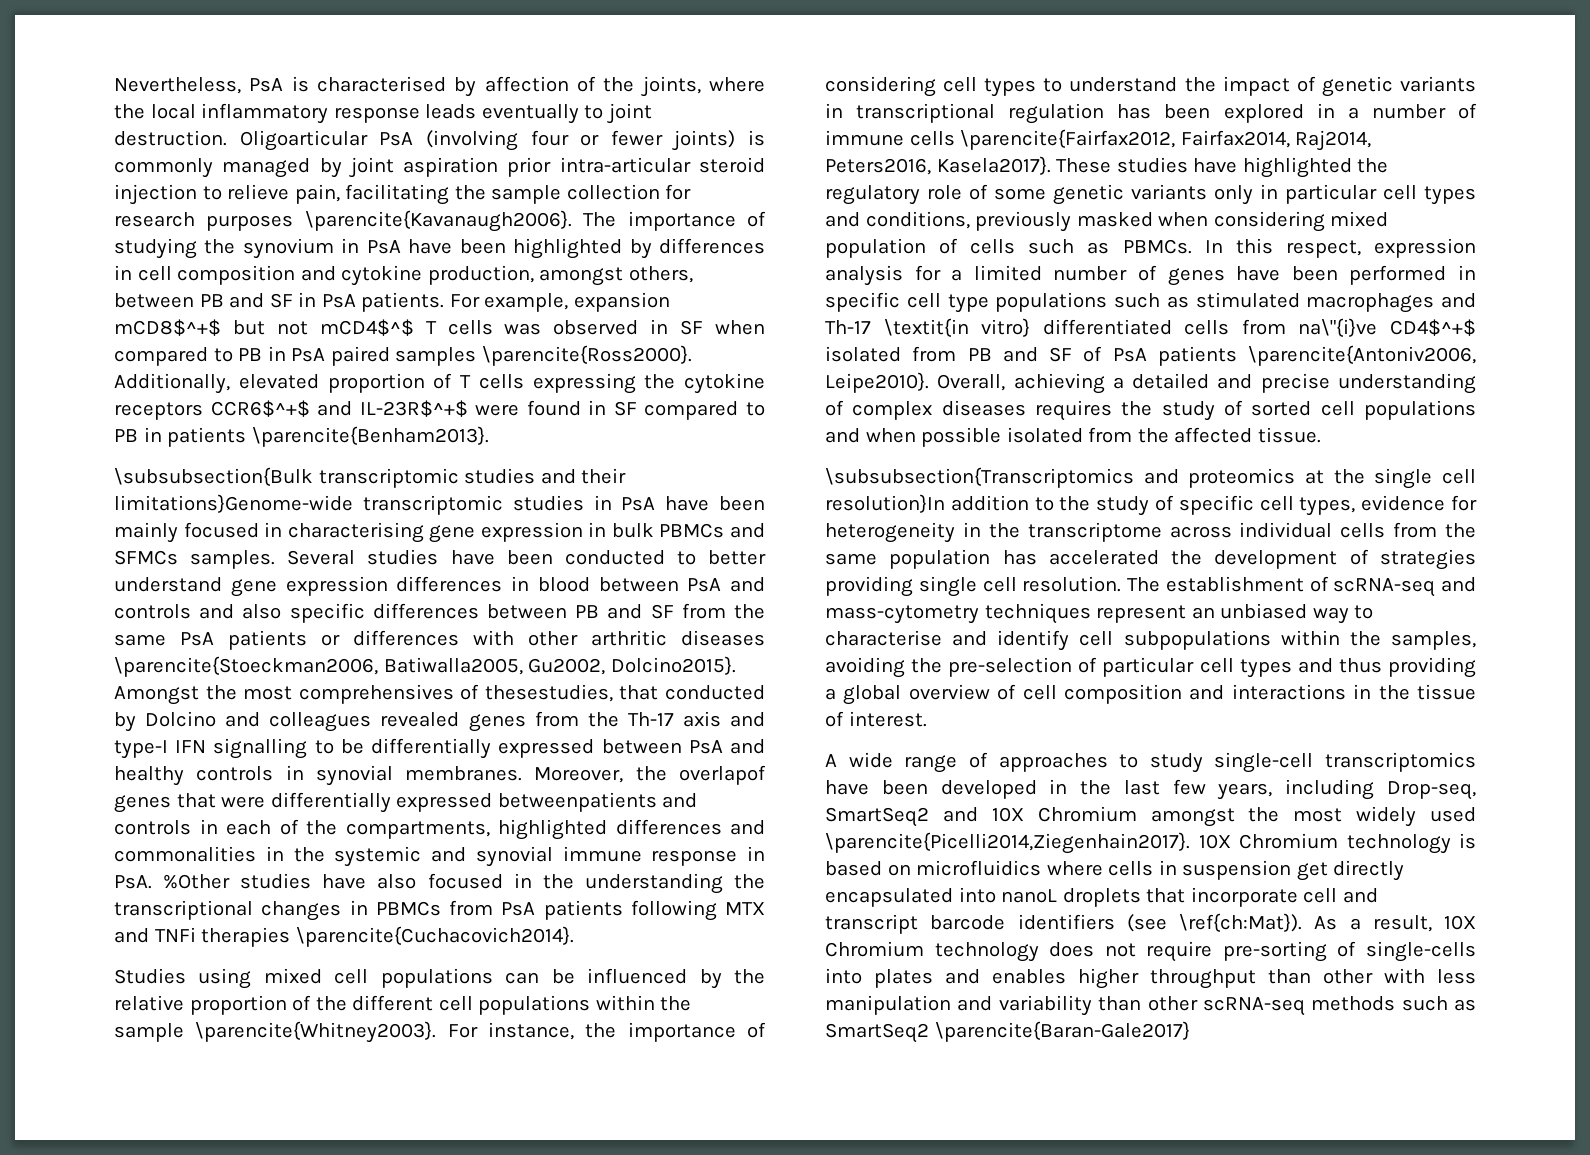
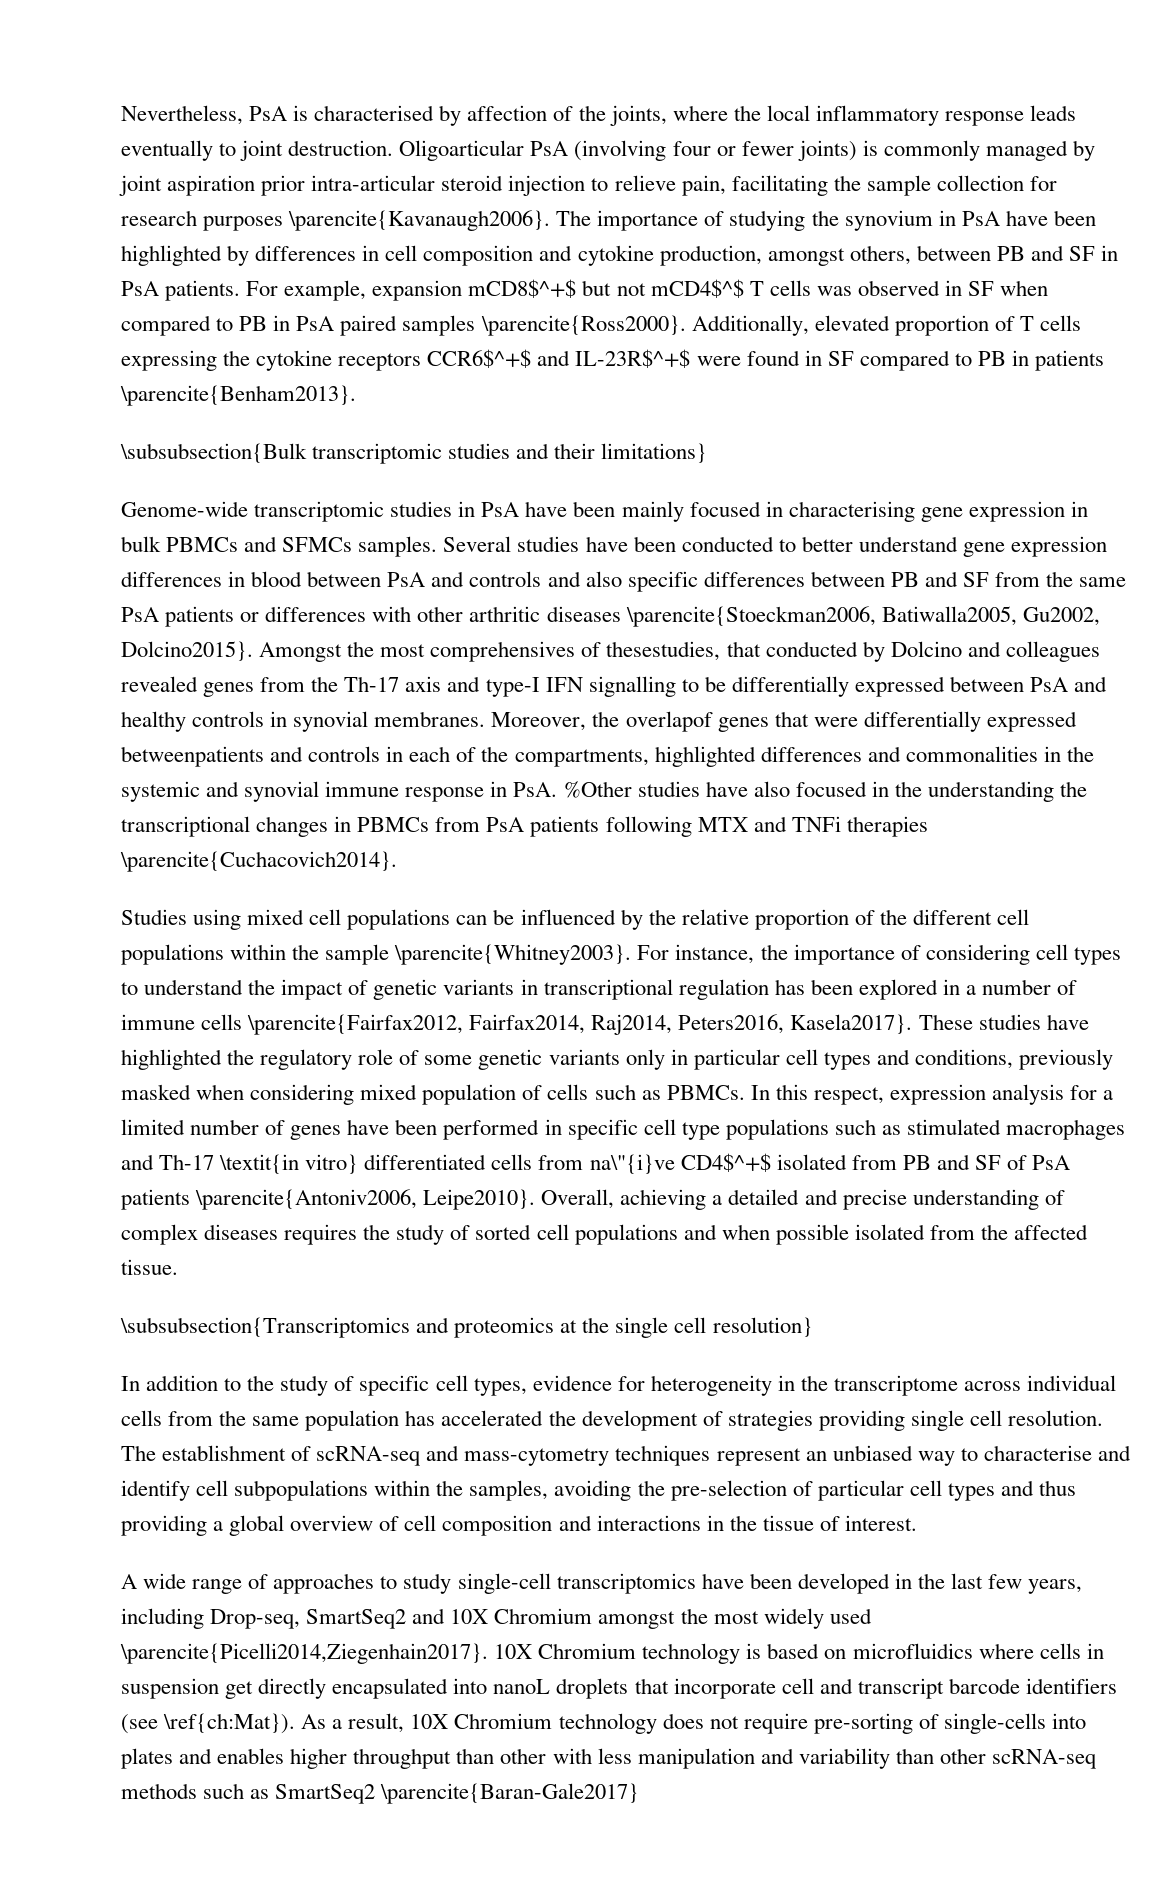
[114,494,353,513] limitations}Genome-wide -> [601,443,708,463] [121,501,248,517] limitations} // Genome-wide
[825,494,945,513] resolution}In -> [712,1317,813,1337] [121,1376,140,1391] resolution} // In

